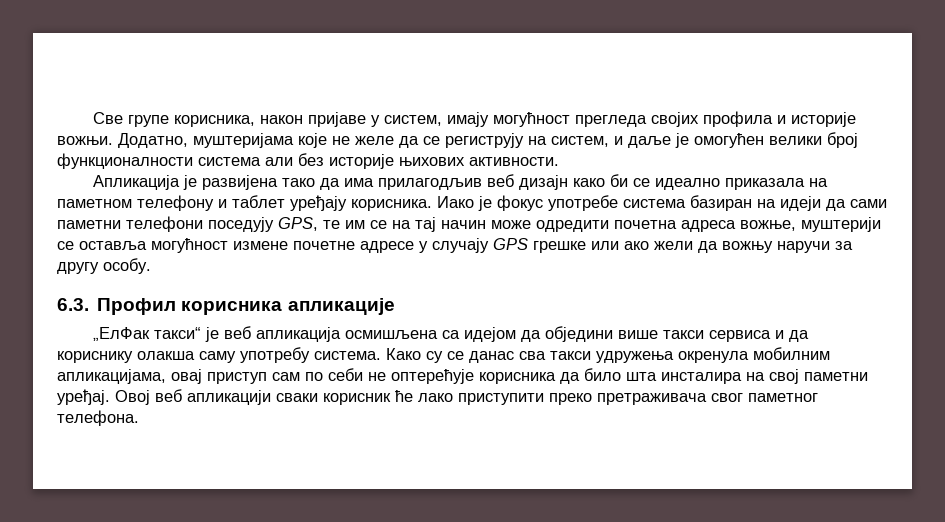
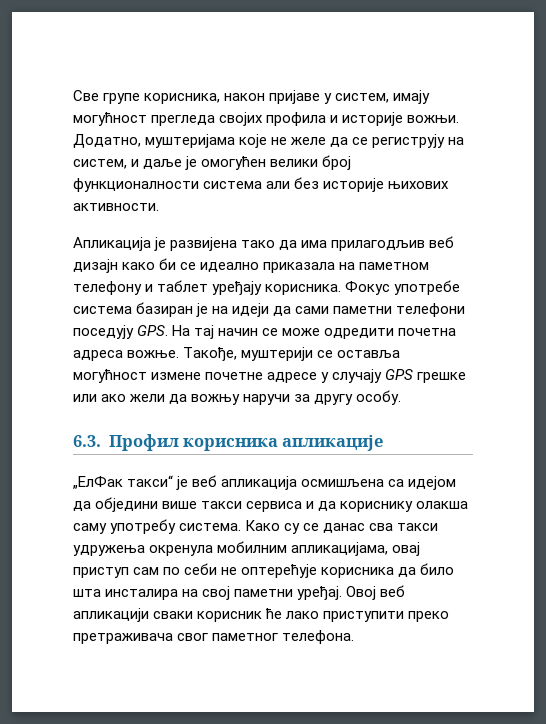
[437,195,543,211] Иако је фокус -> [345,281,391,295] Фокус
(752, 203) none -> [196,303,209,317] је
[278,217,411,231] GPS, те им се на -> [137,325,191,336] GPS. На
(486, 224) none -> [262,328,279,336] се
[740,220,796,231] вожње, -> [127,347,238,361] вожње. Такође,

